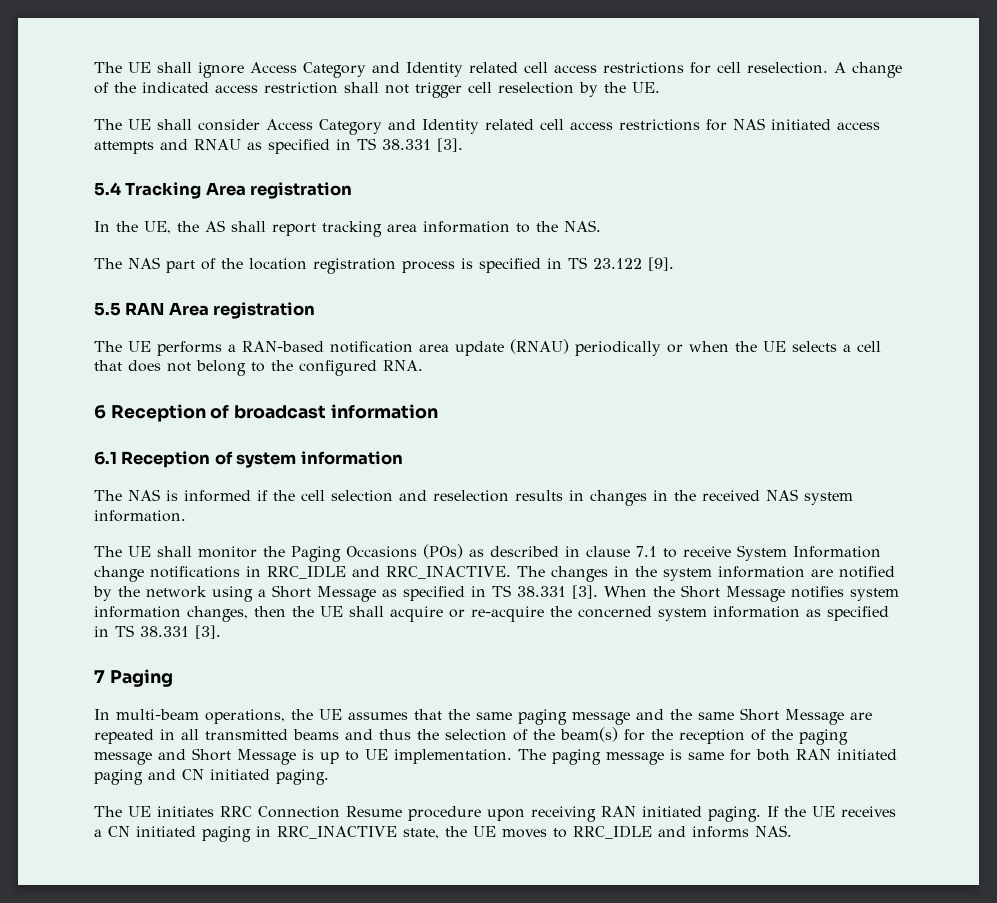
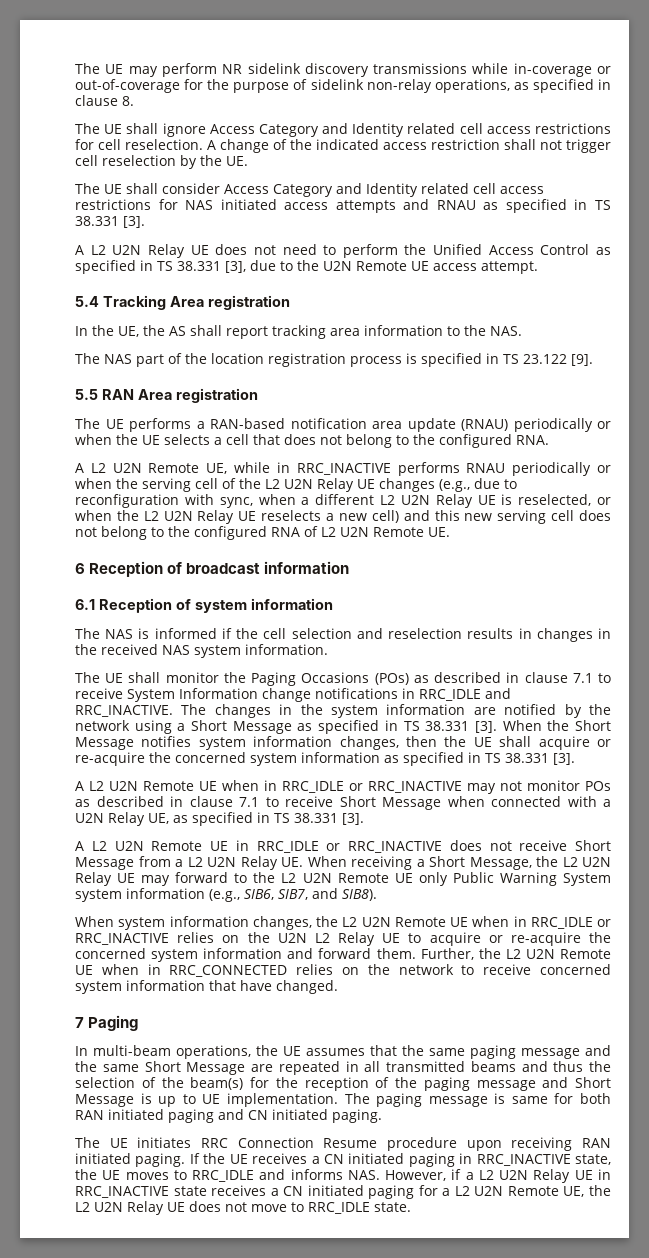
[94,62,151,73] The UE -> [75,63,611,77] [75,79,612,93] [75,95,134,106] [75,123,123,134] The UE may perform NR sidelink discovery transmissions while in-coverage or out-of-coverage for the purpose of sidelink non-relay operations, as specified in clause 8. // The UE
(463, 145) none -> [75,244,611,258] [75,260,538,274] // A L2 U2N Relay UE does not need to perform the Unified Access Control as specified in TS 38.331 [3], due to the U2N Remote UE access attempt.
(423, 365) none -> [75,462,612,476] [75,478,517,492] [75,494,611,508] [75,510,612,524] [75,526,450,540] // A L2 U2N Remote UE, while in RRC_INACTIVE performs RNAU periodically or when the serving cell of the L2 U2N Relay UE changes (e.g., due to reconfiguration with sync, when a different L2 U2N Relay UE is reselected, or when the L2 U2N Relay UE reselects a new cell) and this new serving cell does not belong to the configured RNA of L2 U2N Remote UE.
(221, 632) none -> [75,780,611,794] [75,796,611,810] [75,812,364,826] [75,840,611,853] [75,856,611,870] [75,872,611,886] [75,888,377,902] [75,916,611,930] [75,932,612,946] [75,948,612,962] [75,964,611,977] [75,980,338,994] // A L2 U2N Remote UE when in RRC_IDLE or RRC_INACTIVE may not monitor POs as described in clause 7.1 to receive Short Message when connected with a U2N Relay UE, as specified in TS 38.331 [3]. // A L2 U2N Remote UE in RRC_IDLE or RRC_INACTIVE does not receive Short Message from a L2 U2N Relay UE. When receiving a Short Message, the L2 U2N Relay UE may forward to the L2 U2N Remote UE only Public Warning System system information (e.g., SIB6, SIB7, and SIB8). // When system information changes, the L2 U2N Remote UE when in RRC_IDLE or RRC_INACTIVE relies on the U2N L2 Relay UE to acquire or re-acquire the concerned system information and forward them. Further, the L2 U2N Remote UE when in RRC_CONNECTED relies on the network to receive concerned system information that have changed.
(792, 831) none -> [385,1169,611,1183] [75,1185,612,1199] [75,1201,411,1215] However, if a L2 U2N Relay UE in RRC_INACTIVE state receives a CN initiated paging for a L2 U2N Remote UE, the L2 U2N Relay UE does not move to RRC_IDLE state.

